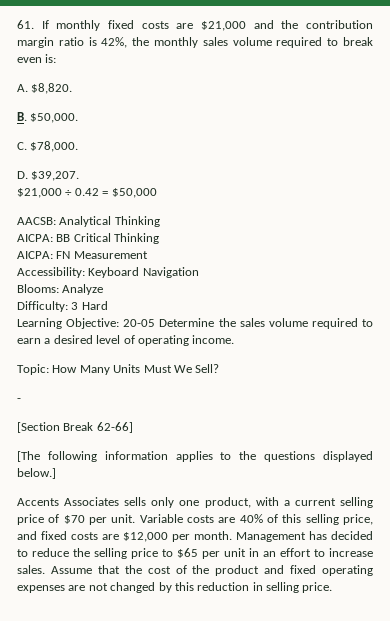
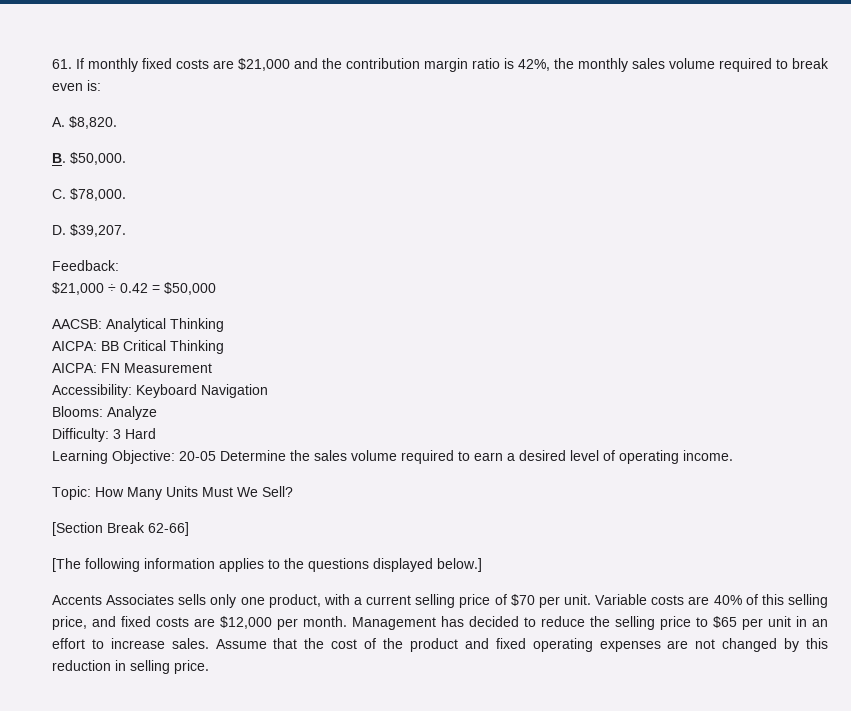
(80, 176) none -> [52,260,119,271] // Feedback:
[17,398,21,402] // - -> (293, 491) none

